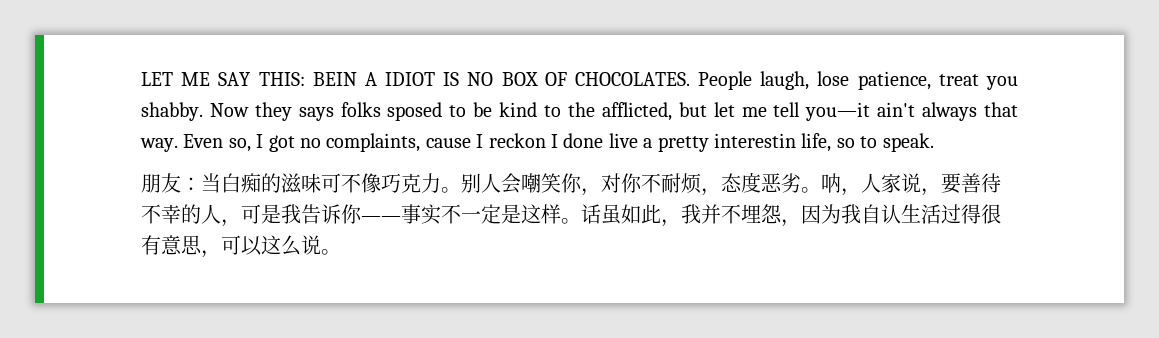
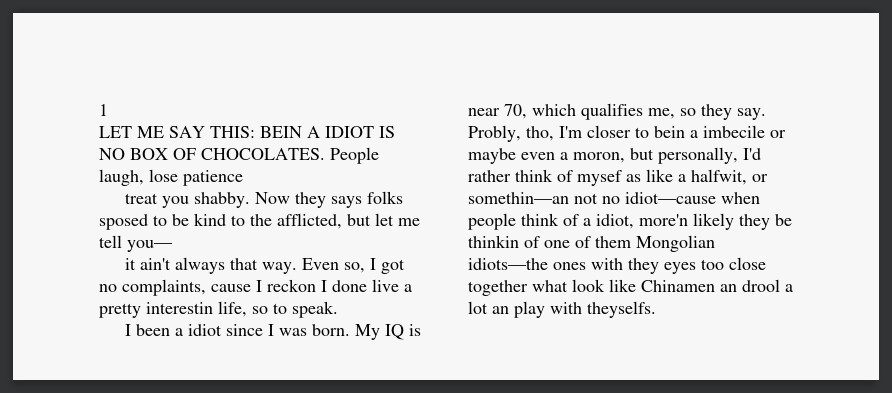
(141, 79) none -> [99,104,108,116] 1 //
[857,71,931,90] patience, -> [183,170,243,186] patience //
[805,102,871,121] you—it -> [127,240,172,252] [124,258,136,270] you— // it
[141,172,1001,196] [141,204,1001,227] [141,235,341,258] 朋友：当白痴的滋味可不像巧克力。别人会嘲笑你，对你不耐烦，态度恶劣。呐，人家说，要善待不幸的人，可是我告诉你——事实不一定是这样。话虽如此，我并不埋怨，因为我自认生活过得很有意思，可以这么说。 -> [124,324,421,340] [468,103,766,120] [468,125,786,142] [468,147,761,164] [468,169,768,186] [468,192,760,204] [468,213,792,230] [468,235,715,252] [468,257,766,274] [468,279,793,296] [468,301,656,318] I been a idiot since I was born. My IQ is near 70, which qualifies me, so they say. Probly, tho, I'm closer to bein a imbecile or maybe even a moron, but personally, I'd rather think of mysef as like a halfwit, or somethin—an not no idiot—cause when people think of a idiot, more'n likely they be thinkin of one of them Mongolian idiots—the ones with they eyes too close together what look like Chinamen an drool a lot an play with theyselfs.

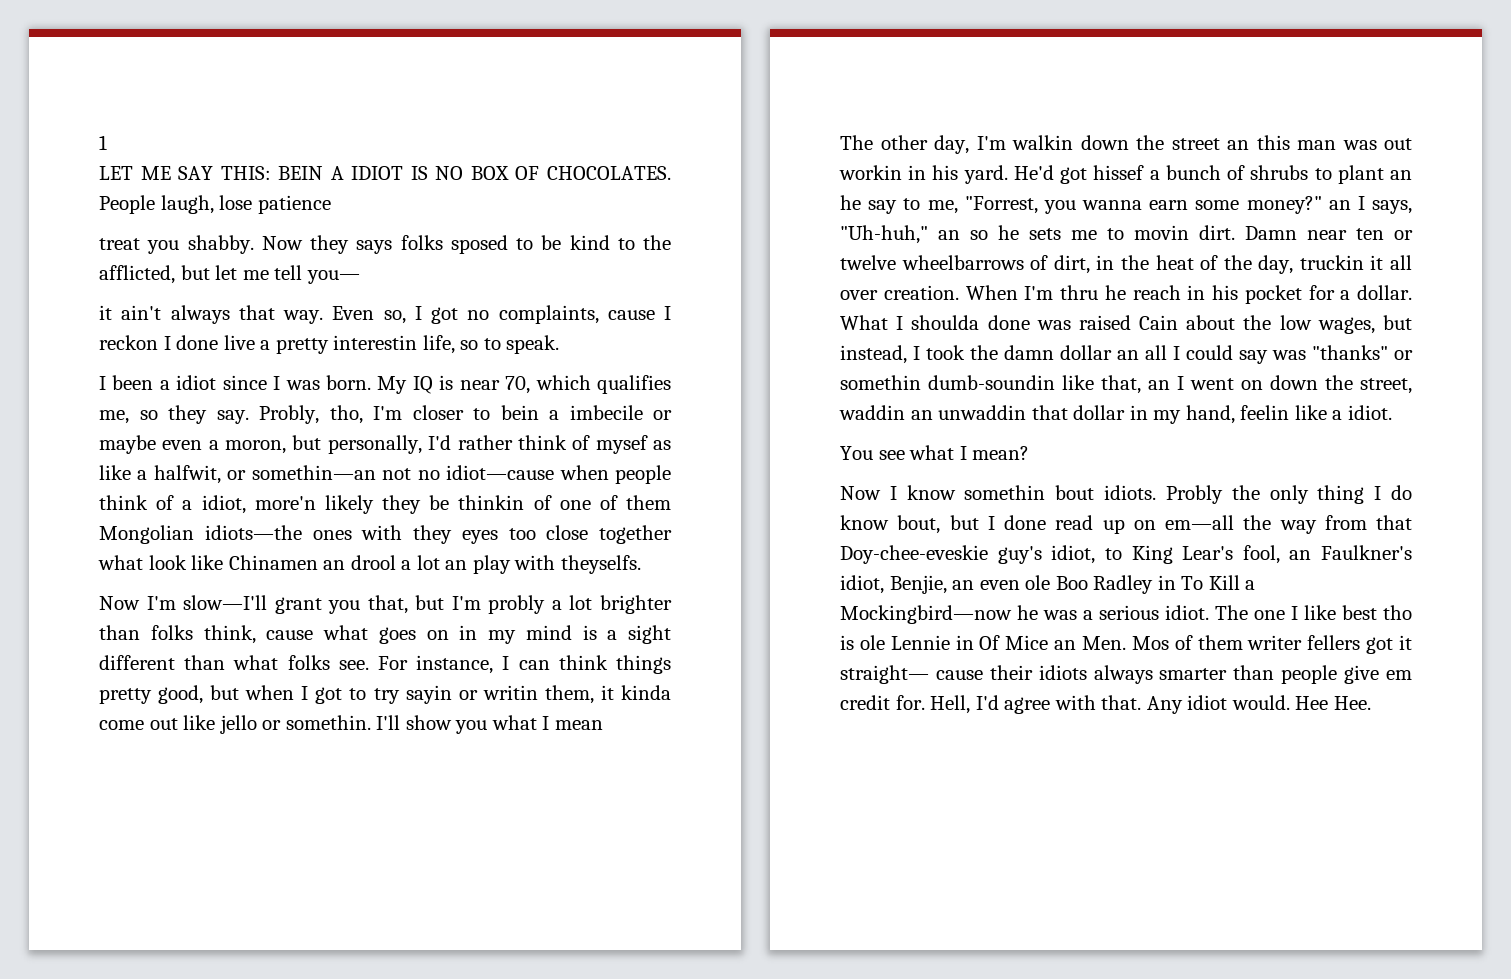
(656, 309) none -> [99,595,673,614] [99,625,671,644] [99,655,671,674] [99,685,672,704] [99,715,603,734] [840,135,1412,154] [839,165,1412,184] [840,195,1412,214] [840,225,1413,244] [840,255,1412,274] [840,285,1412,304] [840,315,1412,334] [840,345,1413,364] [840,375,1412,394] [839,405,1392,424] [840,445,1030,460] [840,485,1412,504] [840,515,1412,534] [840,545,1412,564] [840,575,1256,594] [840,605,1412,624] [840,635,1412,654] [840,665,1412,684] [840,695,1371,714] // Now I'm slow—I'll grant you that, but I'm probly a lot brighter than folks think, cause what goes on in my mind is a sight different than what folks see. For instance, I can think things pretty good, but when I got to try sayin or writin them, it kinda come out like jello or somethin. I'll show you what I mean // The other day, I'm walkin down the street an this man was out workin in his yard. He'd got hissef a bunch of shrubs to plant an he say to me, "Forrest, you wanna earn some money?" an I says, "Uh-huh," an so he sets me to movin dirt. Damn near ten or twelve wheelbarrows of dirt, in the heat of the day, truckin it all over creation. When I'm thru he reach in his pocket for a dollar. What I shoulda done was raised Cain about the low wages, but instead, I took the damn dollar an all I could say was "thanks" or somethin dumb-soundin like that, an I went on down the street, waddin an unwaddin that dollar in my hand, feelin like a idiot. // You see what I mean? // Now I know somethin bout idiots. Probly the only thing I do know bout, but I done read up on em—all the way from that Doy-chee-eveskie guy's idiot, to King Lear's fool, an Faulkner's idiot, Benjie, an even ole Boo Radley in To Kill a Mockingbird—now he was a serious idiot. The one I like best tho is ole Lennie in Of Mice an Men. Mos of them writer fellers got it straight— cause their idiots always smarter than people give em credit for. Hell, I'd agree with that. Any idiot would. Hee Hee.

